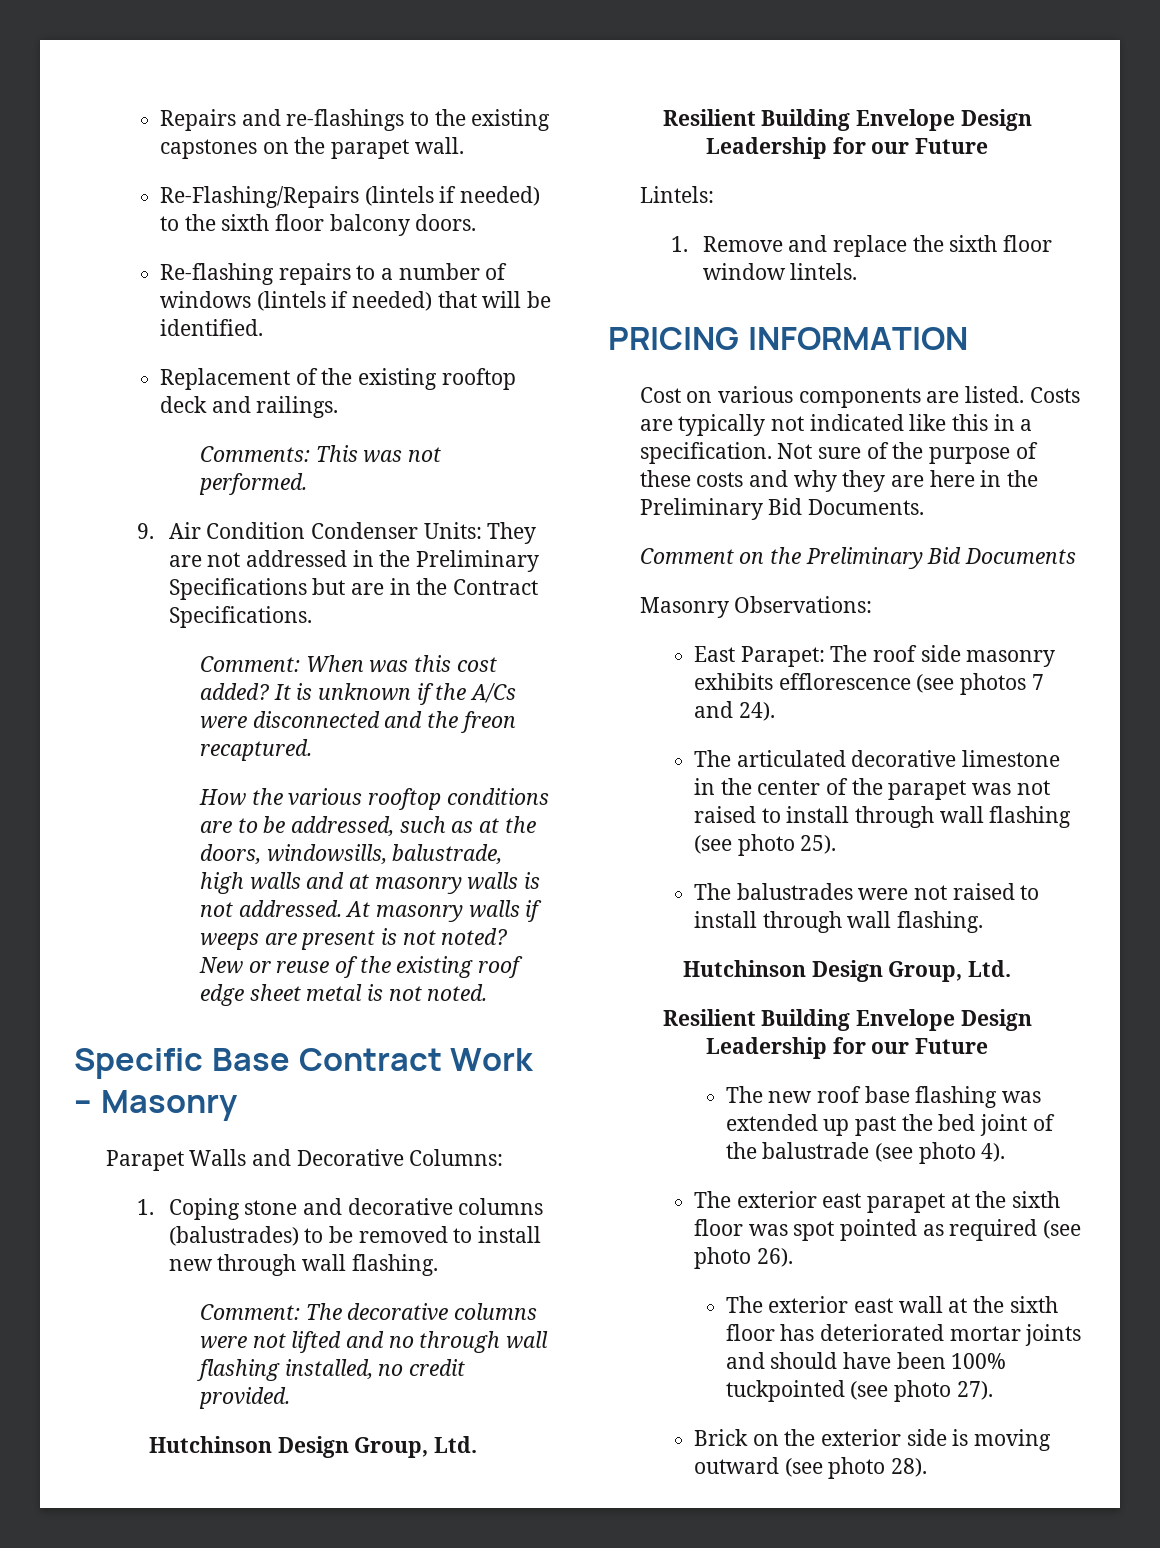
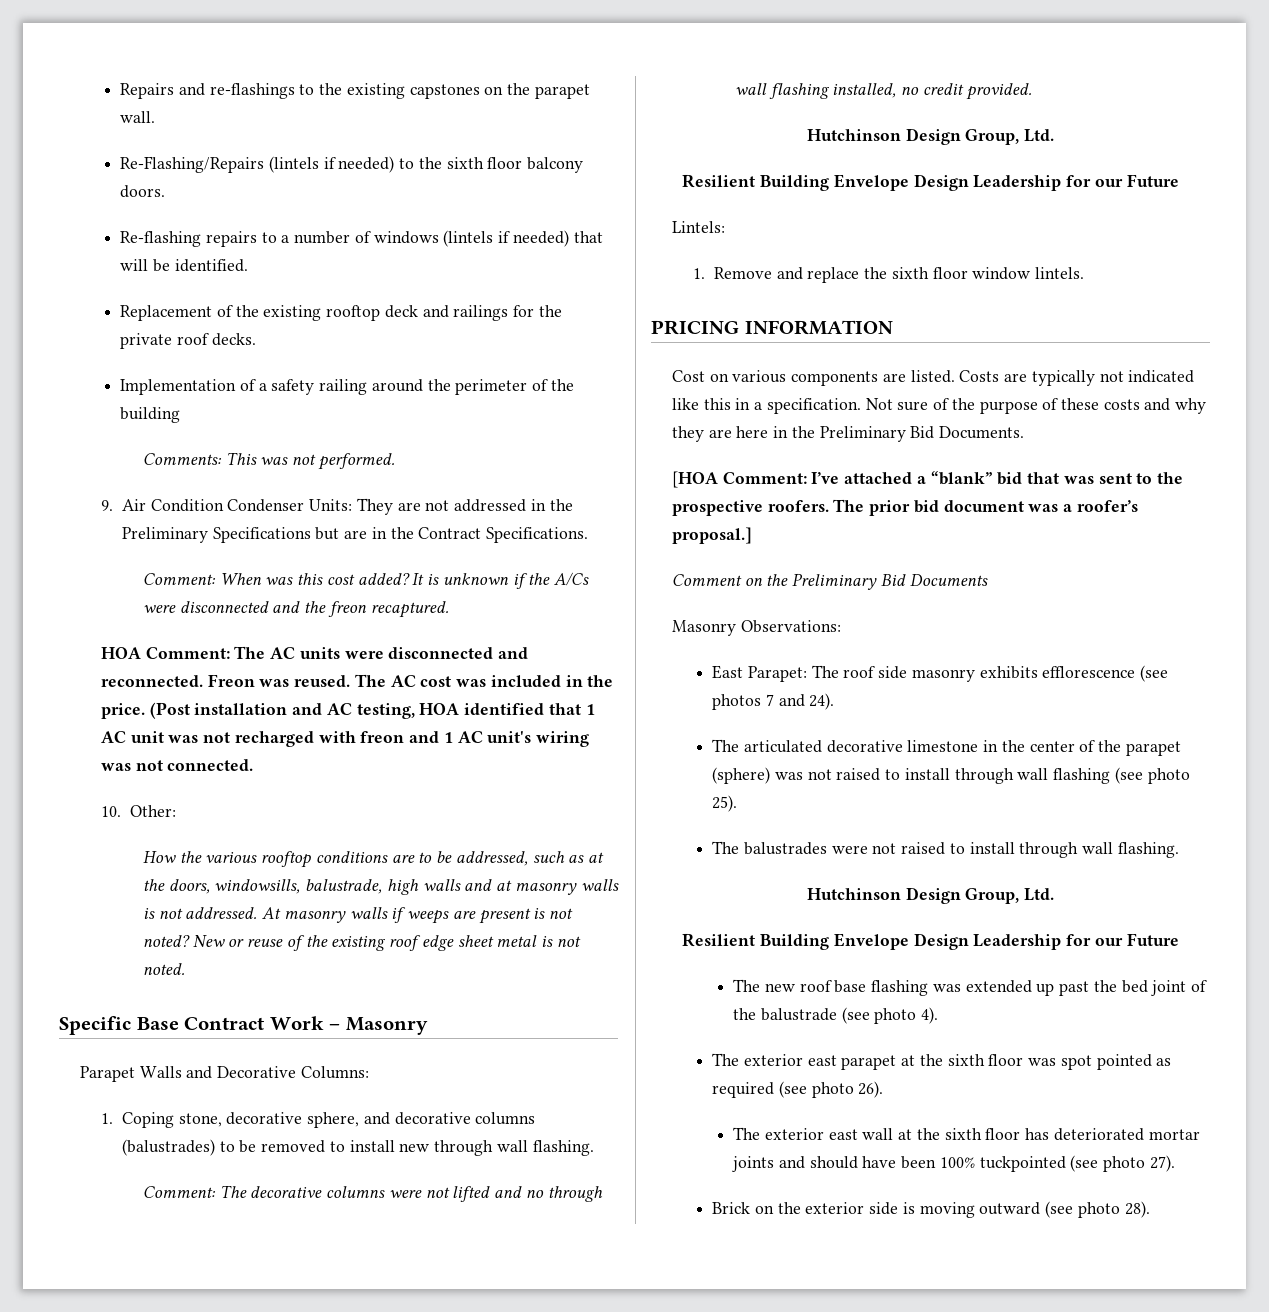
[256,396,339,418] railings. -> [453,305,562,321] [120,333,256,349] [120,379,574,395] [120,407,181,423] railings for the private roof decks. // Implementation of a safety railing around the perimeter of the building
(313, 750) none -> [101,646,529,659] [101,674,614,687] [101,702,595,719] [101,731,589,747] [101,759,254,771] [101,805,176,817] // HOA Comment: The AC units were disconnected and reconnected. Freon was reused. The AC cost was included in the price. (Post installation and AC testing, HOA identified that 1 AC unit was not recharged with freon and 1 AC unit's wiring was not connected. // 10. Other:
[244,1200,298,1215] stone -> [178,1112,360,1128] stone, decorative sphere,
(924, 507) none -> [672,471,1183,488] [672,499,1138,516] [672,527,753,544] // [HOA Comment: I’ve attached a “blank” bid that was sent to the prospective roofers. The prior bid document was a roofer’s proposal.]
(967, 790) none -> [712,767,771,784] (sphere)

